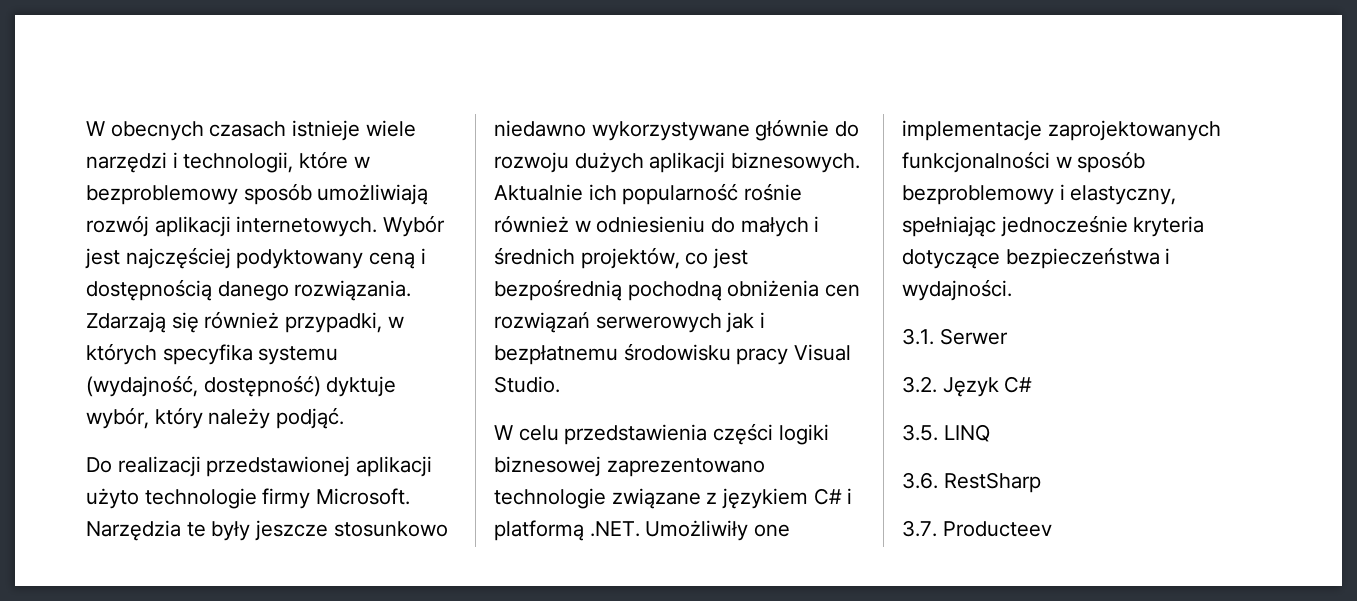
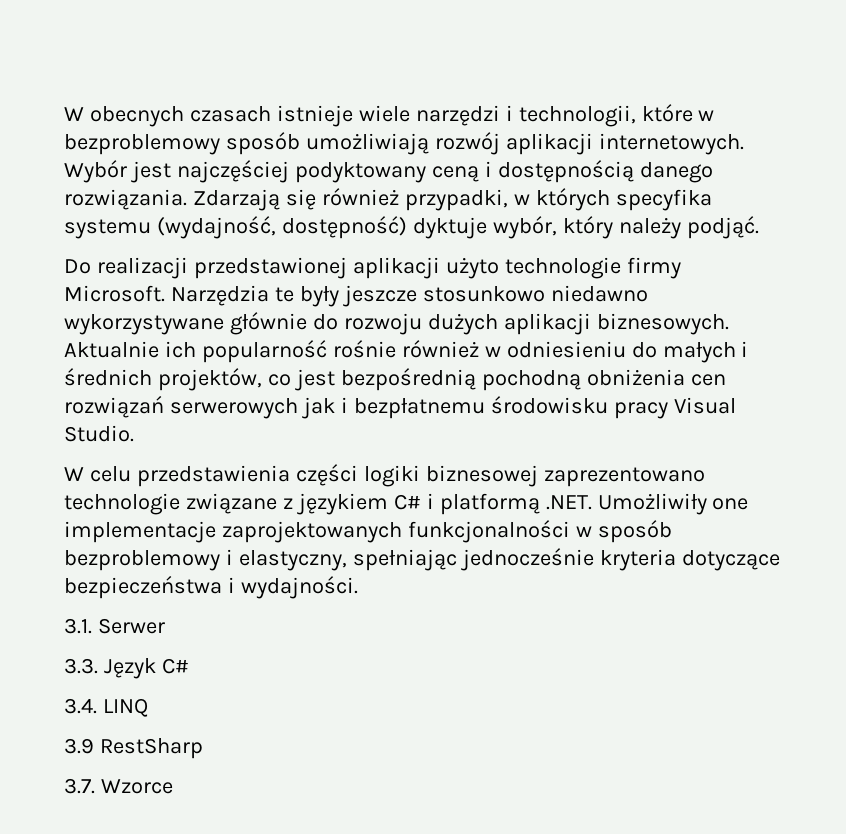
[902,376,937,393] 3.2. -> [64,658,98,674] 3.3.
[902,424,938,441] 3.5. -> [64,698,97,714] 3.4.
[902,472,938,489] 3.6. -> [64,738,94,754] 3.9
[942,521,1052,537] Producteev -> [100,779,173,794] Wzorce

